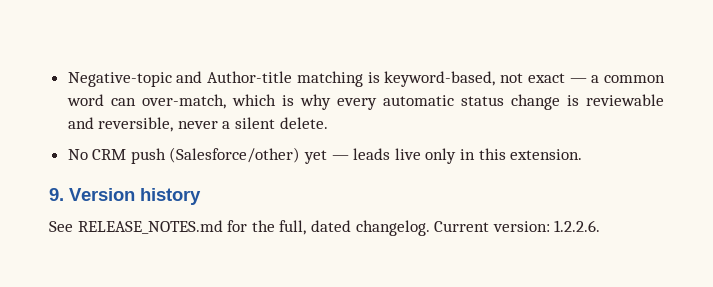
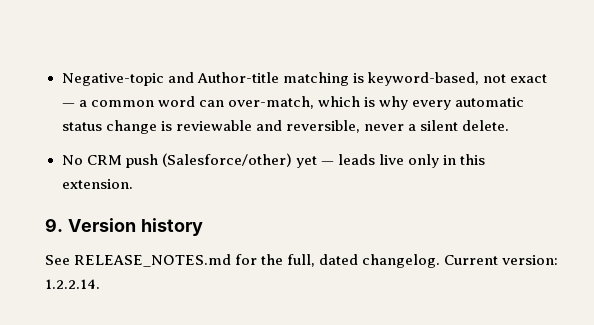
[554,220,601,232] 1.2.2.6. -> [45,279,100,289] 1.2.2.14.

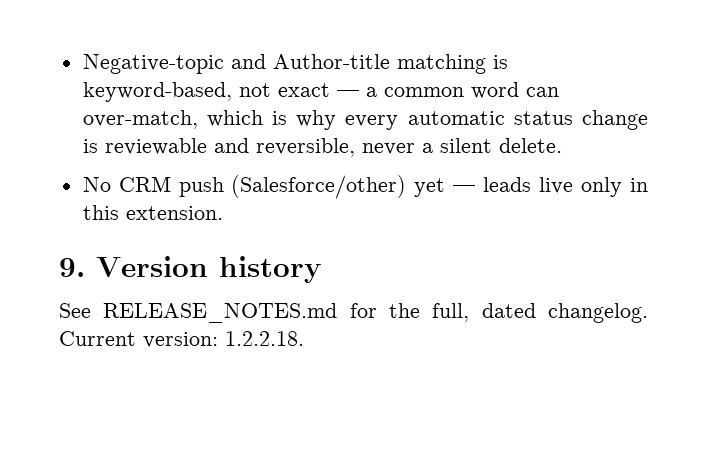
[45,279,100,289] 1.2.2.14. -> [225,331,304,346] 1.2.2.18.

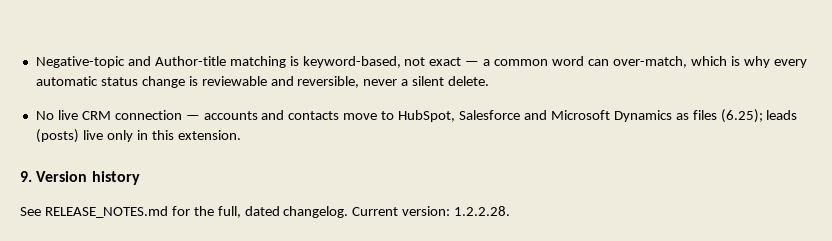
[118,175,532,199] CRM push (Salesforce/other) yet — leads -> [57,109,798,123] [35,129,79,143] live CRM connection — accounts and contacts move to HubSpot, Salesforce and Microsoft Dynamics as files (6.25); leads (posts)
[225,331,304,346] 1.2.2.18. -> [454,206,511,216] 1.2.2.28.

